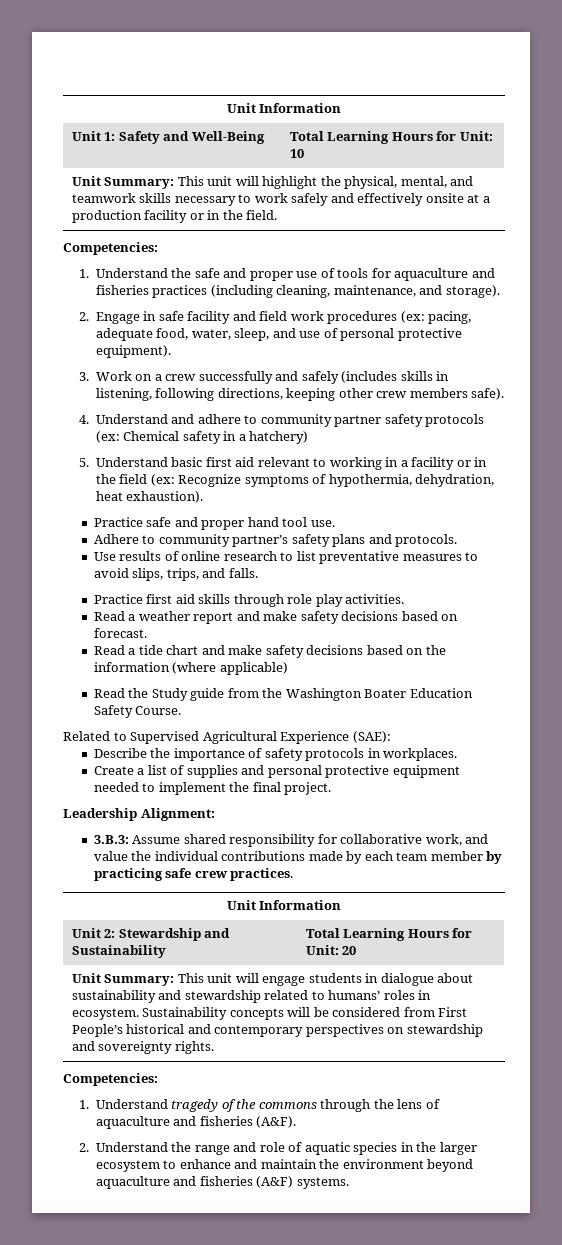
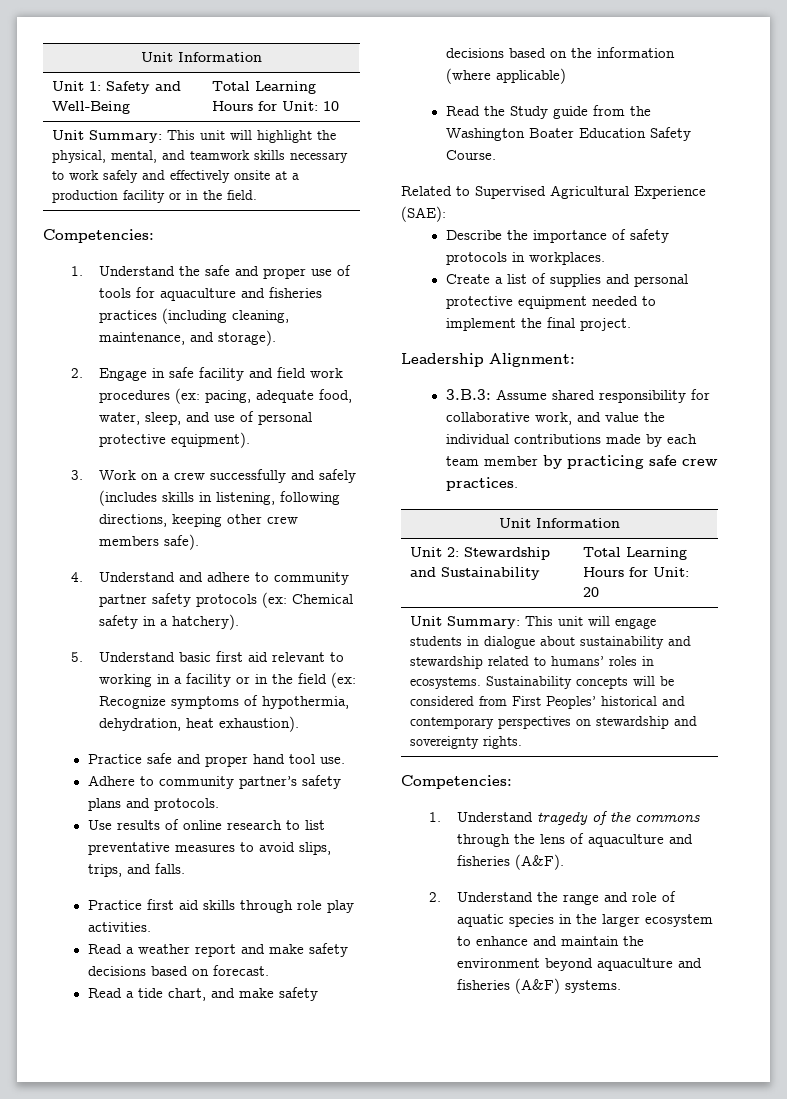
[249,431,309,444] hatchery) -> [172,614,240,630] hatchery).
[166,645,199,655] chart -> [167,988,206,1001] chart,
[71,1008,139,1020] ecosystem. -> [409,677,481,689] ecosystems.
[71,1024,123,1037] People’s -> [545,696,596,709] Peoples’

